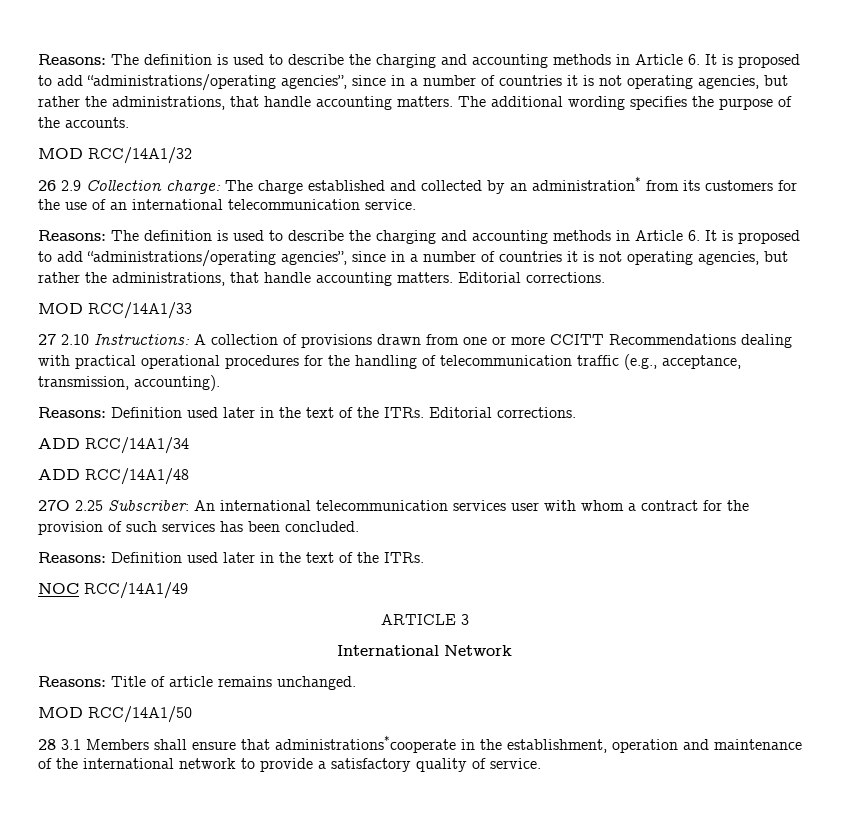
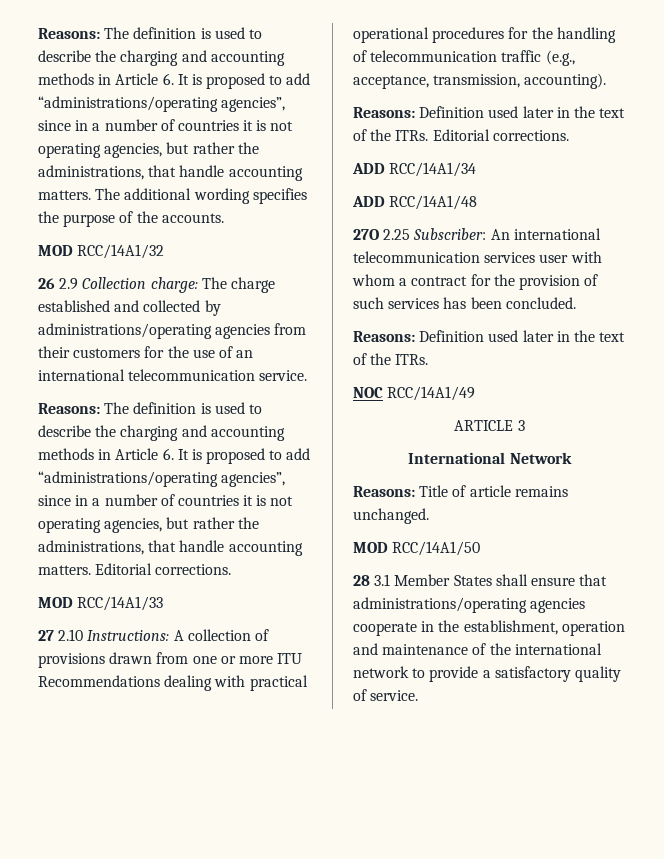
[510,176,700,191] an administration* from its -> [38,323,307,339] [38,346,70,358] administrations/operating agencies from their
[550,334,604,345] CCITT -> [277,653,303,664] ITU
[86,739,149,750] Members -> [394,574,492,586] Member States
[275,735,456,753] administrations*cooperate -> [353,597,586,613] [353,622,417,636] administrations/operating agencies cooperate

